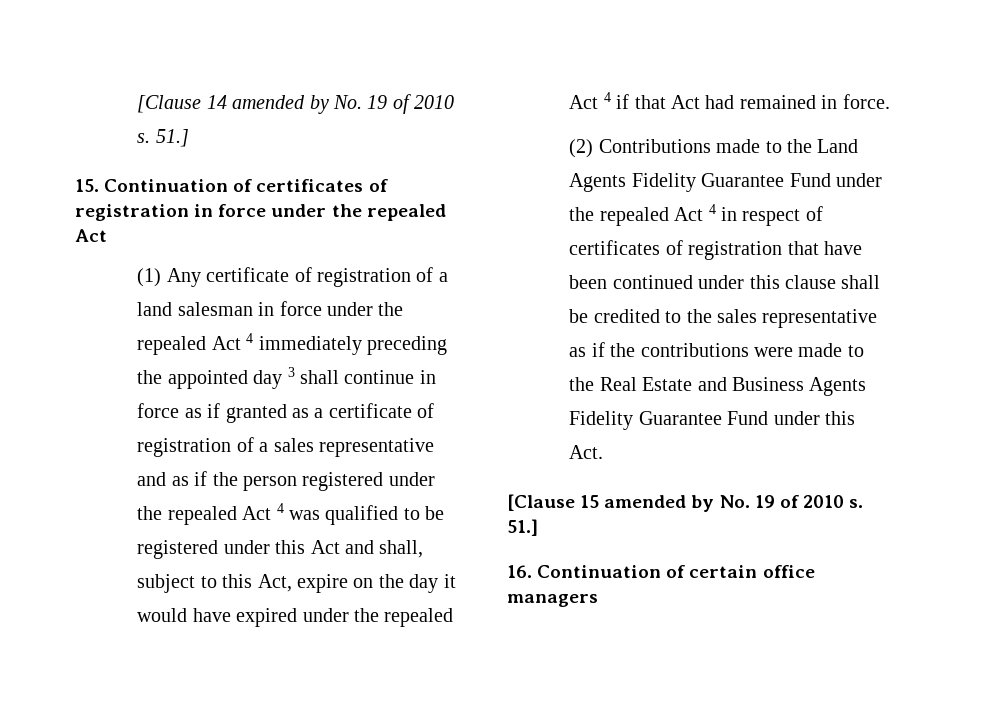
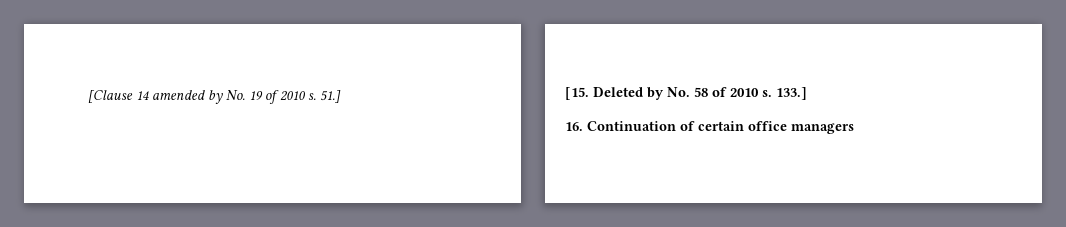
[75,179,388,192] [75,204,446,221] [75,229,107,242] [137,267,448,287] [137,301,404,316] [137,333,447,355] [137,367,436,389] [137,403,435,423] [137,437,434,457] [137,471,435,491] [137,503,445,525] [137,540,424,559] [137,574,456,593] [137,608,454,627] [569,92,890,109] [569,139,859,158] [569,173,882,192] [569,204,823,226] [569,240,862,260] [569,275,881,289] [569,309,878,328] [569,342,864,357] [569,377,867,396] [569,411,855,430] [569,445,604,459] [507,494,864,512] [507,519,538,536] 15. Continuation of certificates of registration in force under the repealed Act // (1) Any certificate of registration of a land salesman in force under the repealed Act 4 immediately preceding the appointed day 3 shall continue in force as if granted as a certificate of registration of a sales representative and as if the person registered under the repealed Act 4 was qualified to be registered under this Act and shall, subject to this Act, expire on the day it would have expired under the repealed Act 4 if that Act had remained in force. // (2) Contributions made to the Land Agents Fidelity Guarantee Fund under the repealed Act 4 in respect of certificates of registration that have been continued under this clause shall be credited to the sales representative as if the contributions were made to the Real Estate and Business Agents Fidelity Guarantee Fund under this Act. // [Clause 15 amended by No. 19 of 2010 s. 51.] -> [565,87,807,100] [15. Deleted by No. 58 of 2010 s. 133.]

